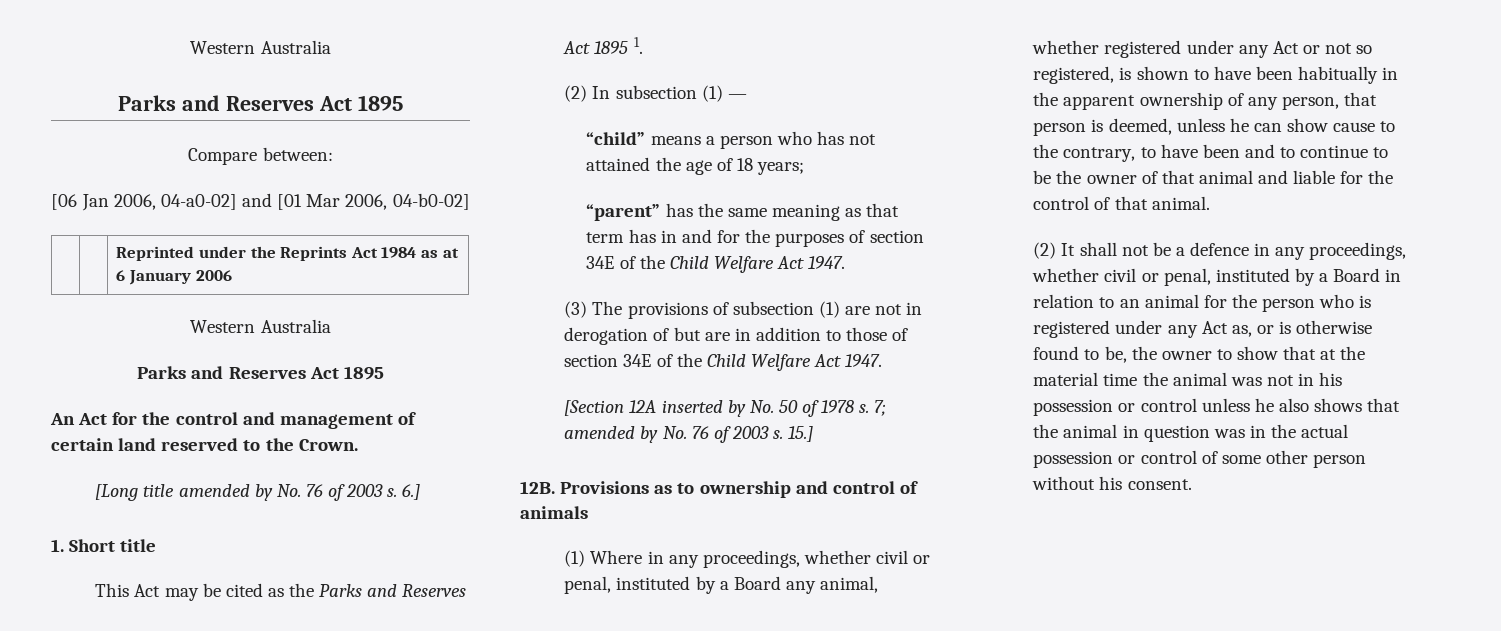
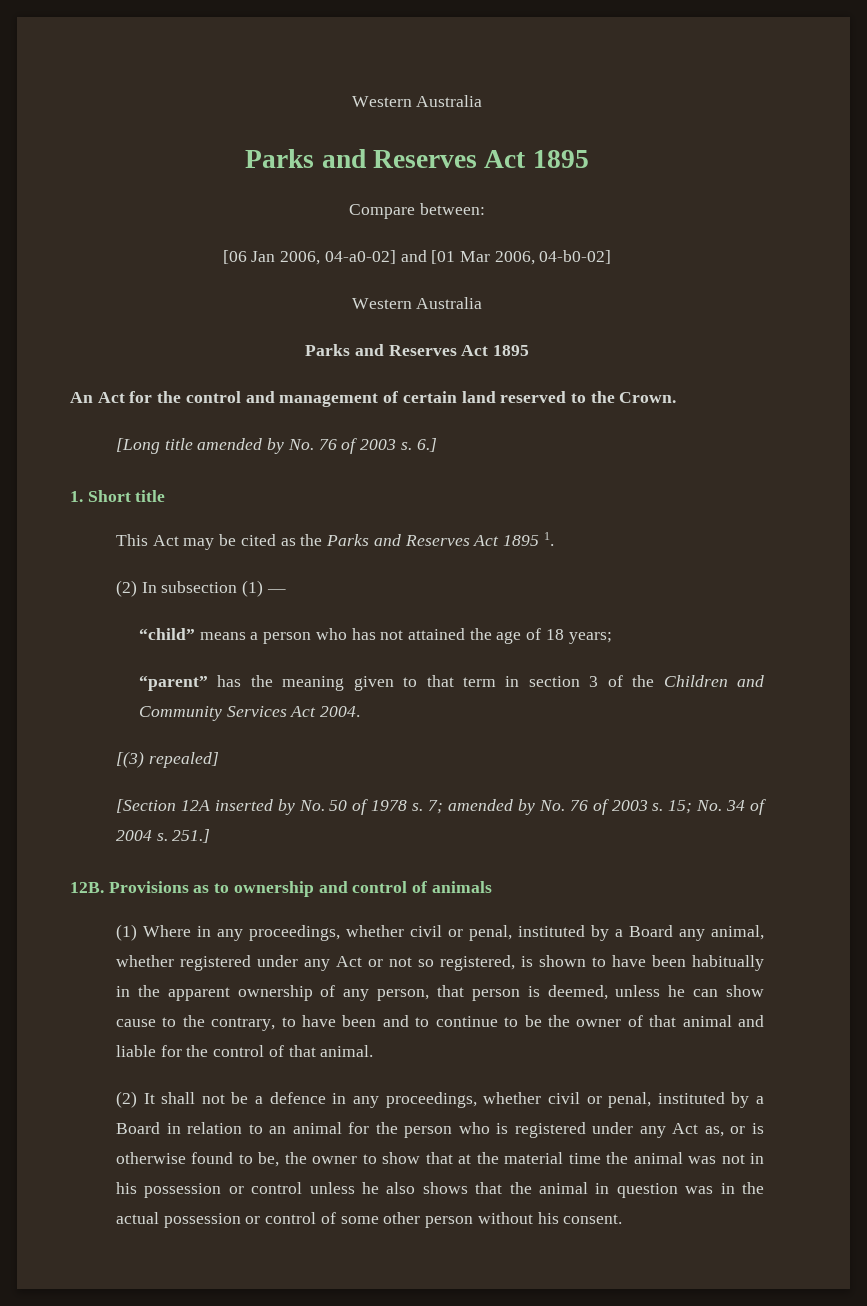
[116,246,459,261] [116,270,232,285] // | | Reprinted under the Reprints Act 1984 as at 6 January 2006 -> (612, 257) none
[727,203,900,221] [586,229,924,247] [586,255,846,273] [564,301,923,319] [564,327,909,345] [564,353,883,371] same meaning as that term has in and for the purposes of section 34E of the Child Welfare Act 1947. // (3) The provisions of subsection (1) are not in derogation of but are in addition to those of section 34E of the Child Welfare Act 1947. -> [282,675,765,691] [138,706,361,721] [115,751,219,768] meaning given to that term in section 3 of the Children and Community Services Act 2004. // [(3) repealed]
[788,426,814,442] 15.] -> [668,799,767,815] [115,829,211,843] 15; No. 34 of 2004 s. 251.]

